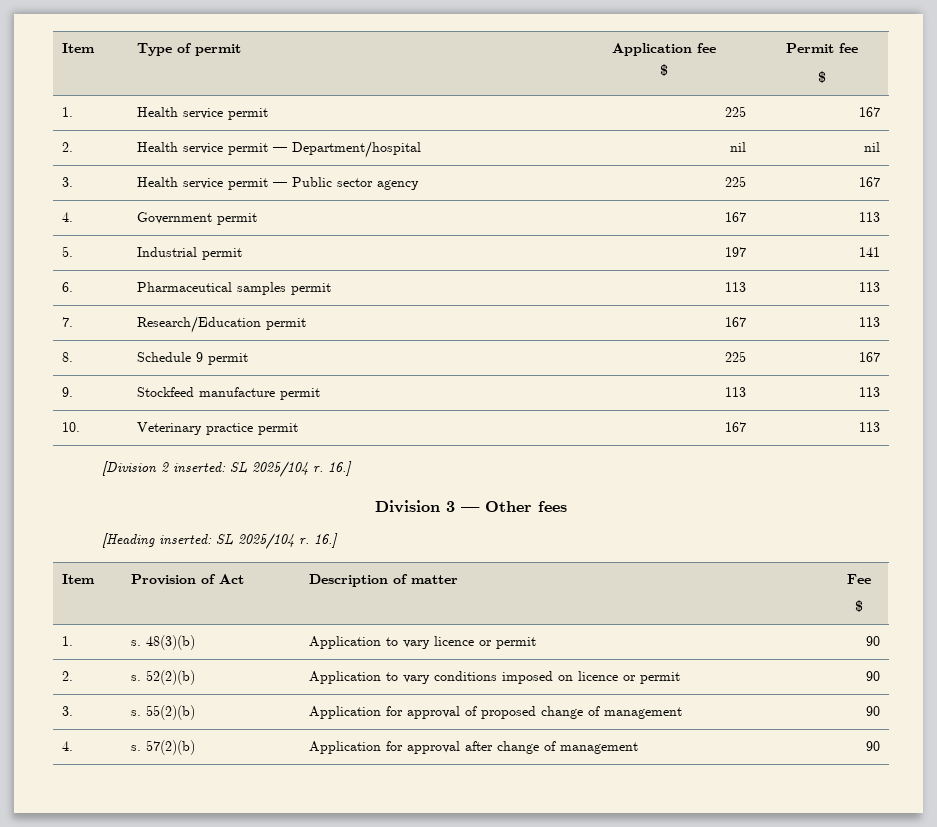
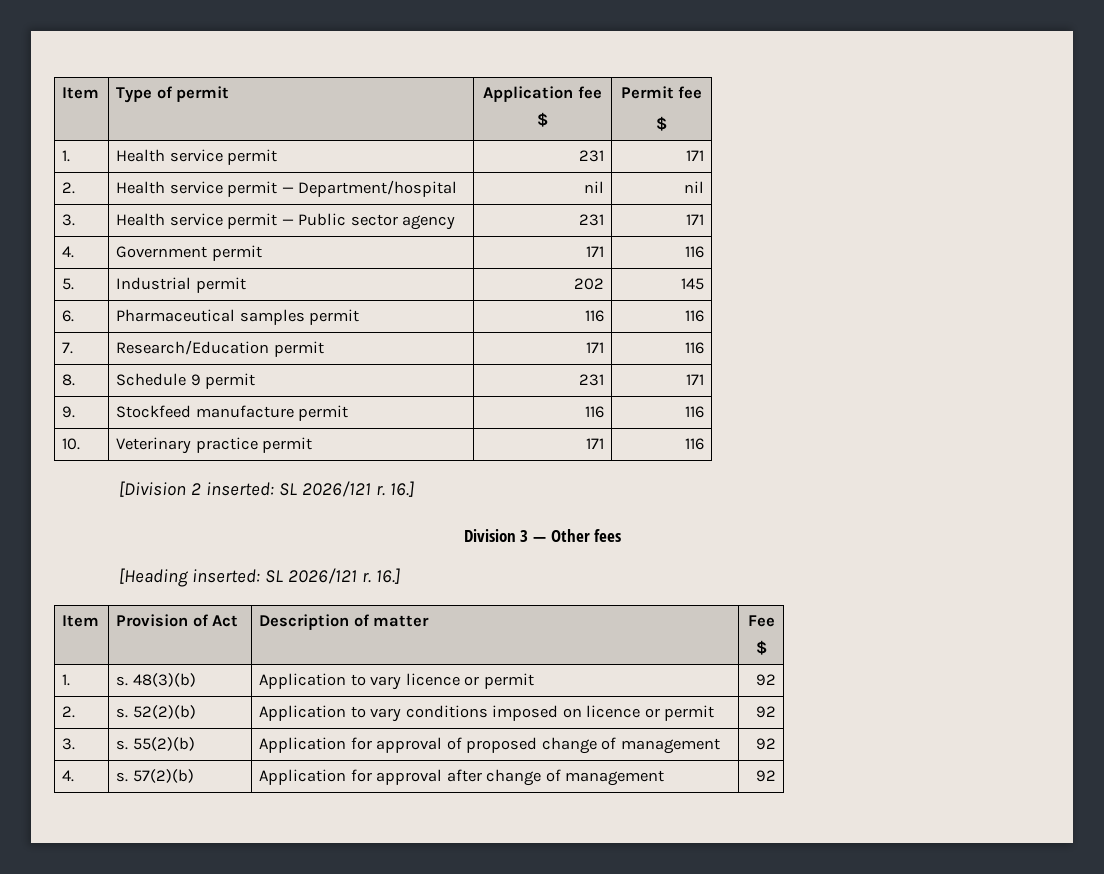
[724,106,746,117] [858,107,880,117] 225 | 167 -> [578,150,604,162] [685,150,704,161] 231 | 171
[724,176,746,187] [858,177,880,187] 225 | 167 -> [578,214,604,226] [685,214,704,225] 231 | 171
[724,212,746,222] [858,212,880,222] 167 | 113 -> [585,246,604,257] [684,246,704,258] 171 | 116
[724,247,746,257] [858,247,880,257] 197 | 141 -> [573,278,604,290] [680,278,704,290] 202 | 145
[724,282,746,292] [858,282,880,292] 113 | 113 -> [584,310,604,322] [684,310,704,322] 116 | 116
[724,317,746,327] [858,317,880,327] 167 | 113 -> [585,342,604,353] [684,342,704,354] 171 | 116
[724,351,746,362] [858,352,880,362] 225 | 167 -> [578,374,604,386] [685,374,704,385] 231 | 171
[724,387,746,397] [858,387,880,397] 113 | 113 -> [584,406,604,418] [684,406,704,418] 116 | 116
[724,422,746,432] [858,422,880,432] 167 | 113 -> [585,438,604,449] [684,438,704,450] 171 | 116
[252,461,309,477] 2025/104 -> [302,481,372,497] 2026/121
[238,533,295,549] 2025/104 -> [288,568,358,584] 2026/121
[865,636,880,646] 90 -> [755,674,776,686] 92
[865,671,880,681] 90 -> [755,706,776,718] 92
[865,706,880,716] 90 -> [755,738,776,750] 92
[865,741,880,751] 90 -> [755,770,776,782] 92

